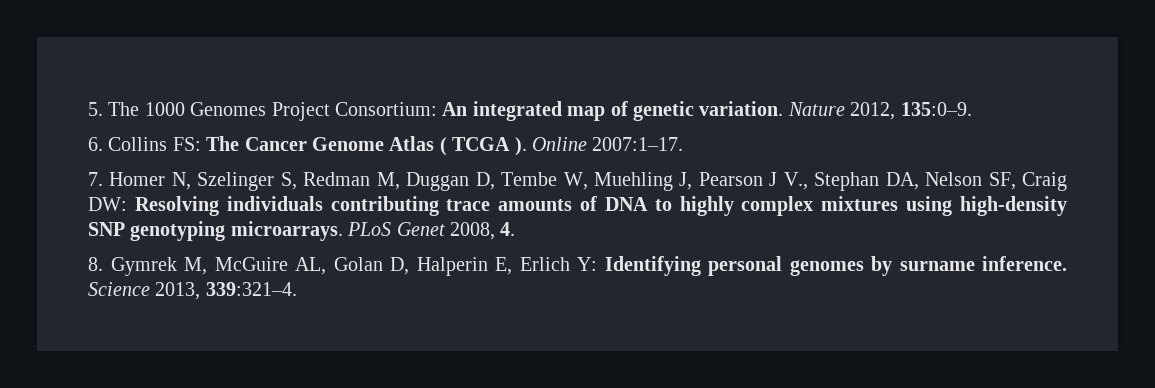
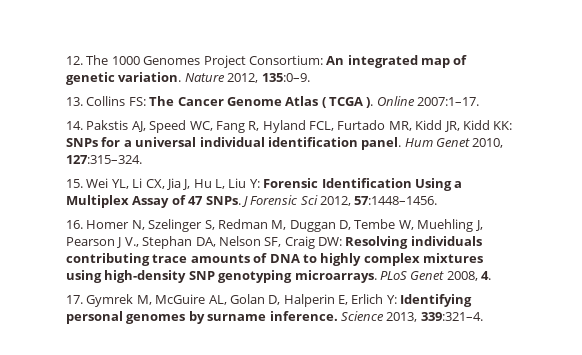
[88,102,103,116] 5. -> [66,56,83,65] 12.
[88,137,103,151] 6. -> [66,97,83,106] 13.
[88,172,103,186] 7. -> [66,120,513,133] [66,137,504,150] [66,155,142,164] [66,178,463,191] [66,195,438,208] [66,220,83,229] 14. Pakstis AJ, Speed WC, Fang R, Hyland FCL, Furtado MR, Kidd JR, Kidd KK: SNPs for a universal individual identification panel. Hum Genet 2010, 127:315–324. // 15. Wei YL, Li CX, Jia J, Hu L, Liu Y: Forensic Identification Using a Multiplex Assay of 47 SNPs. J Forensic Sci 2012, 57:1448–1456. // 16.
[88,257,103,271] 8. -> [66,295,83,304] 17.

